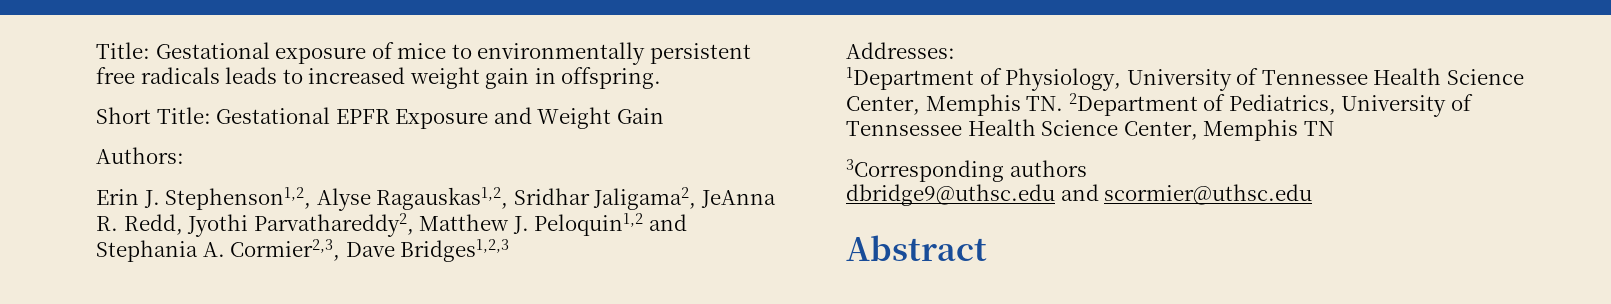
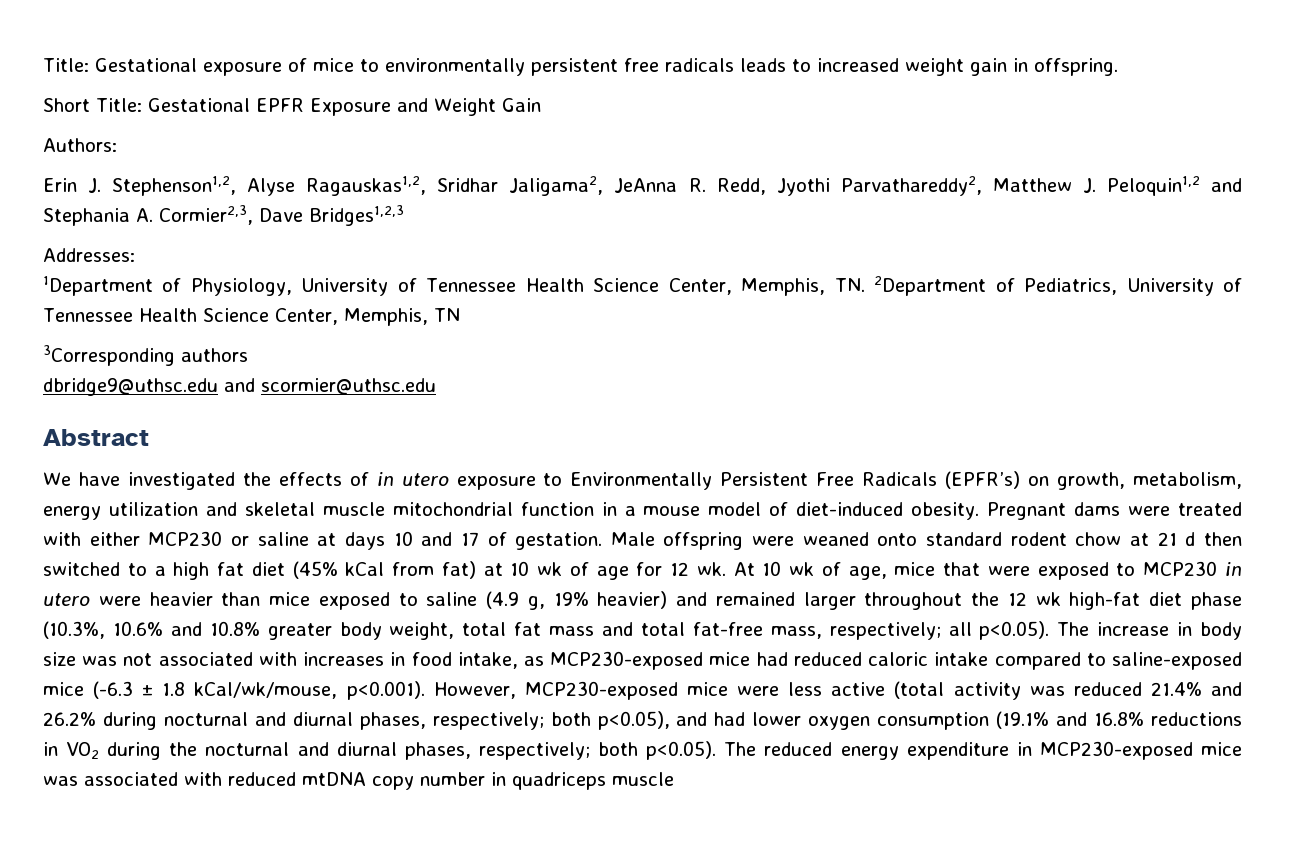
[925,94,1021,116] Memphis -> [741,278,826,296] Memphis,
[846,119,1299,141] Tennsessee Health Science Center, Memphis -> [43,308,428,326] Tennessee Health Science Center, Memphis,
(987, 248) none -> [43,471,1242,490] [43,502,1242,520] [43,531,1243,550] [43,561,1242,580] [43,591,1243,610] [43,621,1242,640] [43,651,1242,670] [43,681,1242,700] [43,711,1243,730] [43,741,1242,760] [43,772,674,790] // We have investigated the effects of in utero exposure to Environmentally Persistent Free Radicals (EPFR’s) on growth, metabolism, energy utilization and skeletal muscle mitochondrial function in a mouse model of diet-induced obesity. Pregnant dams were treated with either MCP230 or saline at days 10 and 17 of gestation. Male offspring were weaned onto standard rodent chow at 21 d then switched to a high fat diet (45% kCal from fat) at 10 wk of age for 12 wk. At 10 wk of age, mice that were exposed to MCP230 in utero were heavier than mice exposed to saline (4.9 g, 19% heavier) and remained larger throughout the 12 wk high-fat diet phase (10.3%, 10.6% and 10.8% greater body weight, total fat mass and total fat-free mass, respectively; all p<0.05). The increase in body size was not associated with increases in food intake, as MCP230-exposed mice had reduced caloric intake compared to saline-exposed mice (-6.3 ± 1.8 kCal/wk/mouse, p<0.001). However, MCP230-exposed mice were less active (total activity was reduced 21.4% and 26.2% during nocturnal and diurnal phases, respectively; both p<0.05), and had lower oxygen consumption (19.1% and 16.8% reductions in VO2 during the nocturnal and diurnal phases, respectively; both p<0.05). The reduced energy expenditure in MCP230-exposed mice was associated with reduced mtDNA copy number in quadriceps muscle

